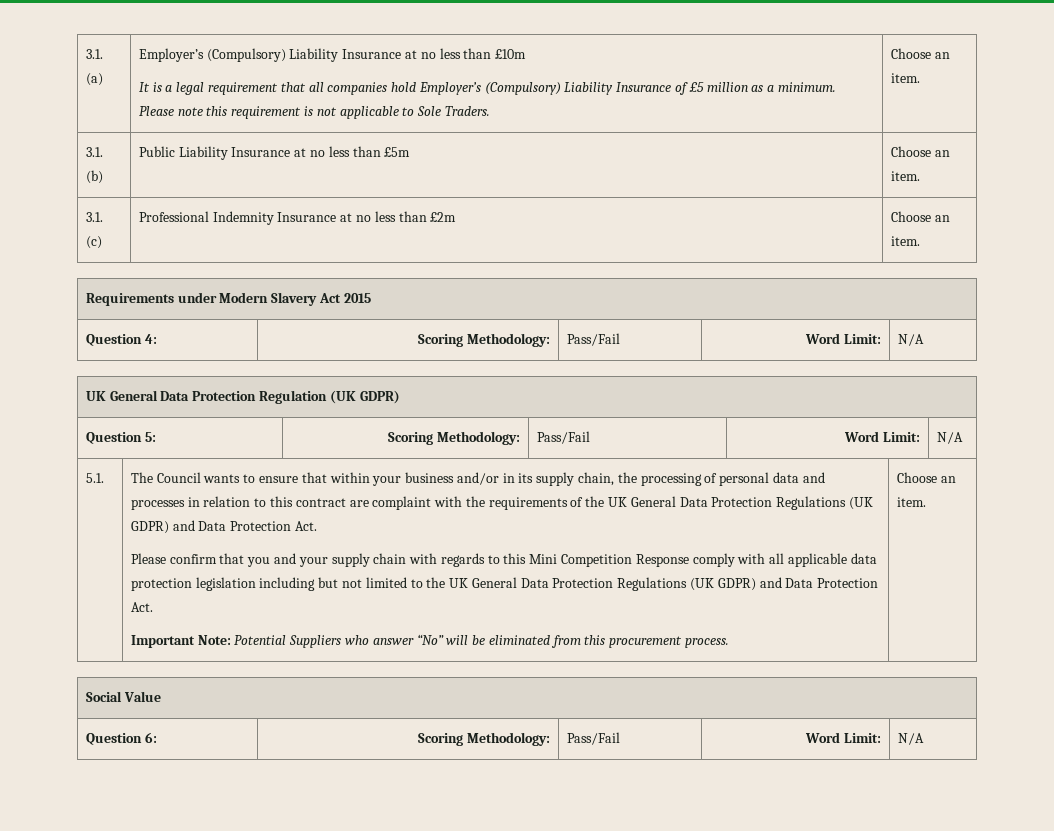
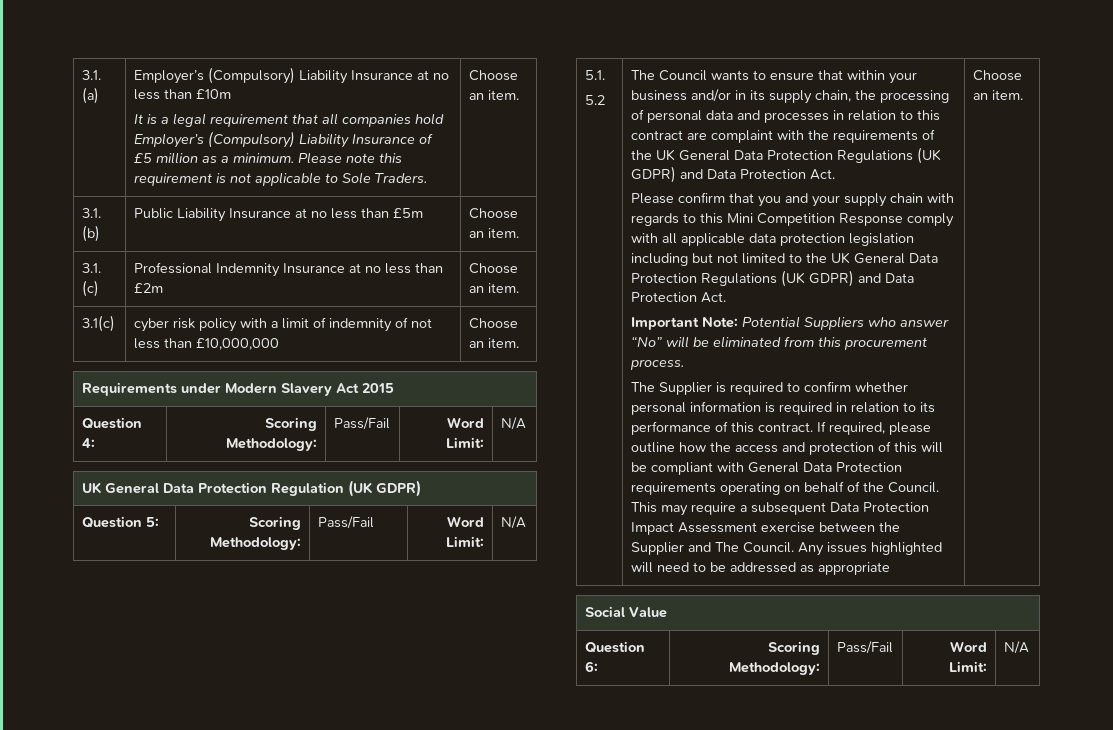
(920, 241) none -> [81,315,115,332] [133,317,432,332] [133,338,279,350] [468,318,518,329] [468,338,519,348] // 3.1(c) | cyber risk policy with a limit of indemnity of not less than £10,000,000 | Choose an item.
(104, 478) none -> [584,95,605,105] // 5.2
(729, 643) none -> [630,381,908,395] [630,401,935,415] [630,421,931,435] [630,441,943,455] [630,462,902,475] [630,481,939,495] [630,502,929,516] [630,522,900,535] [630,542,942,556] [630,562,890,575] // The Supplier is required to confirm whether personal information is required in relation to its performance of this contract. If required, please outline how the access and protection of this will be compliant with General Data Protection requirements operating on behalf of the Council. This may require a subsequent Data Protection Impact Assessment exercise between the Supplier and The Council. Any issues highlighted will need to be addressed as appropriate

